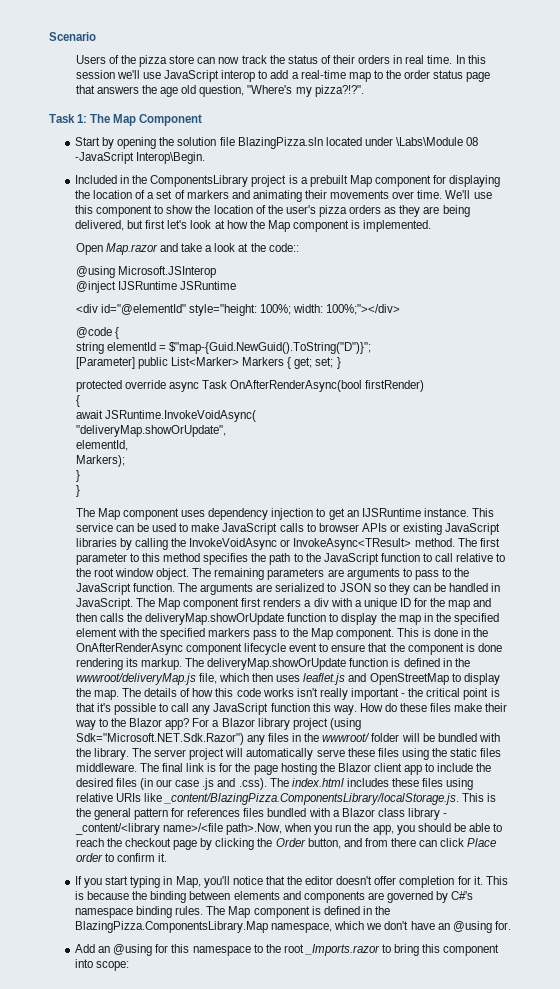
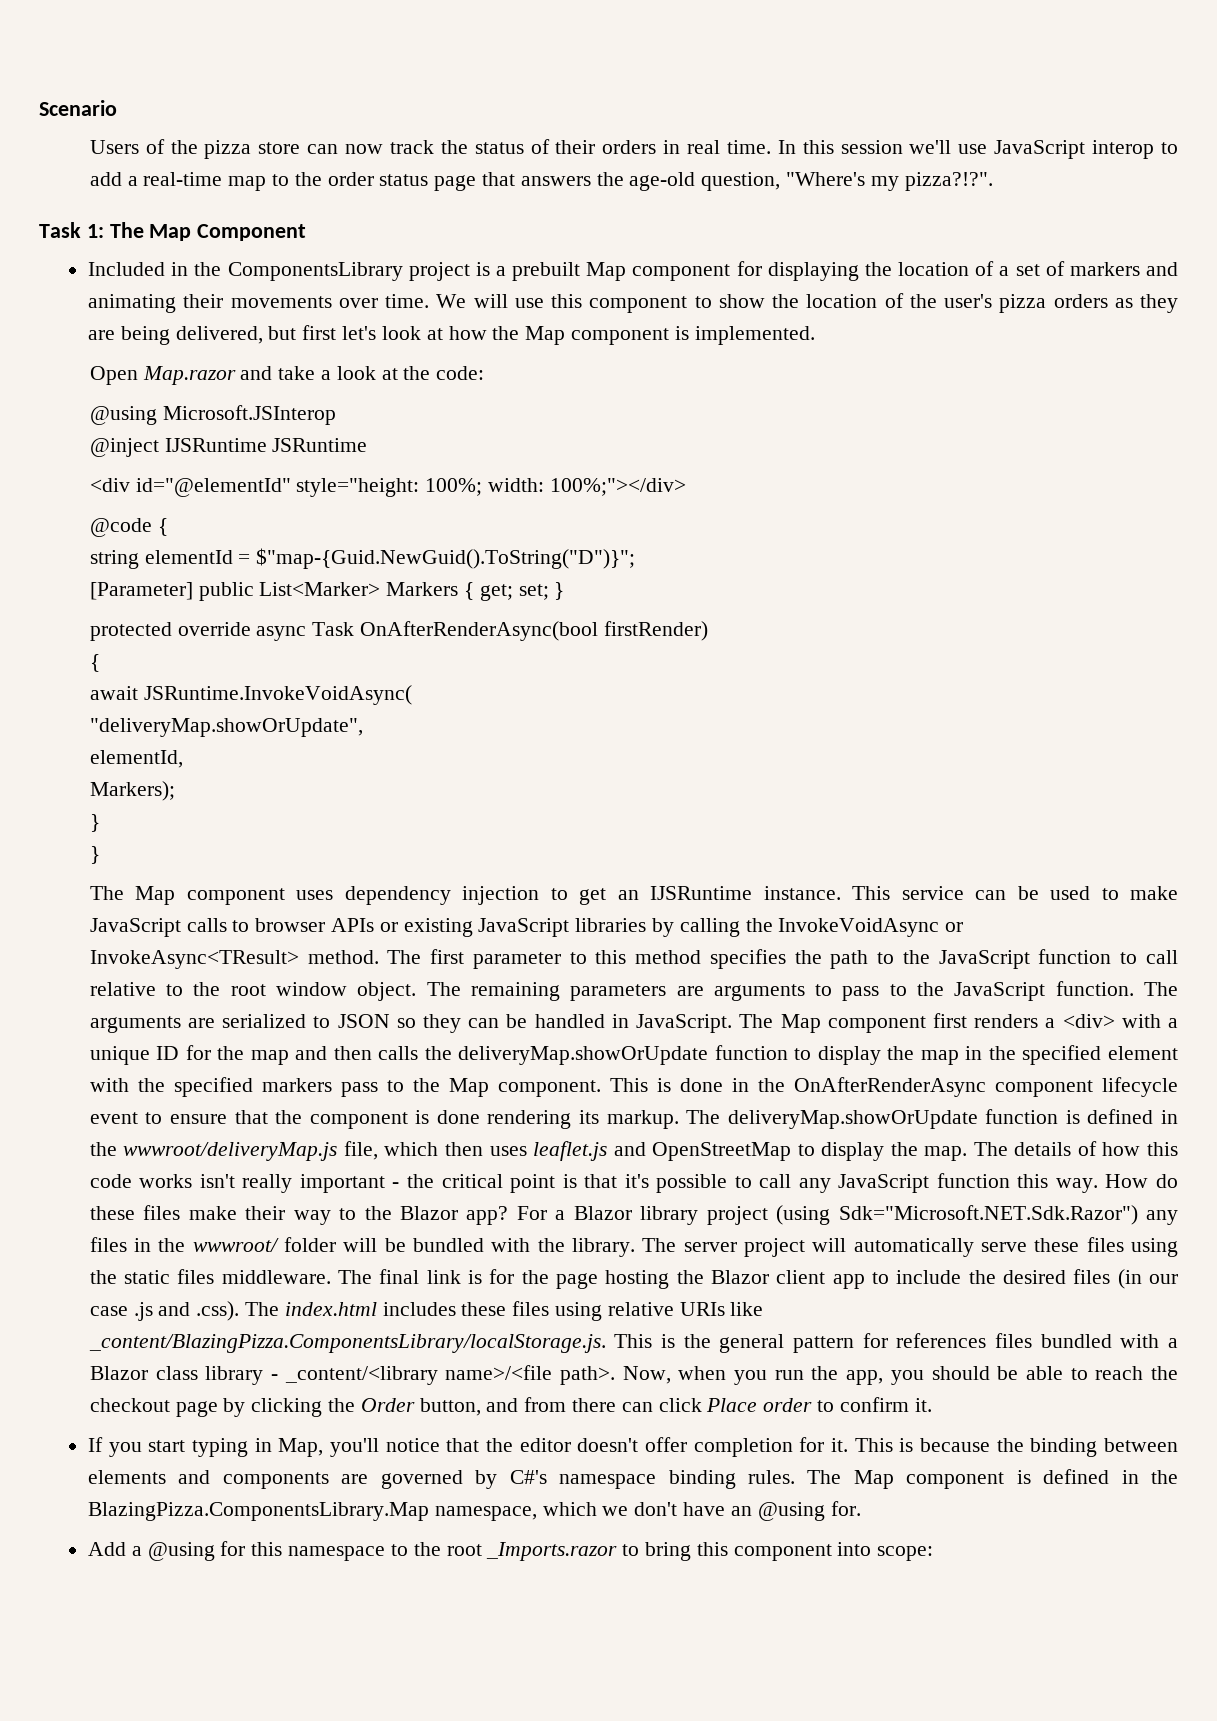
[160,85,197,97] age old -> [629,172,696,191] age-old
[75,137,479,149] [75,152,206,164] // Start by opening the solution file BlazingPizza.sln located under \Labs\Module 08 -JavaScript Interop\Begin. -> (307, 232) none
[445,190,471,199] We'll -> [436,294,508,308] We will
[268,243,299,252] code:: -> [436,366,485,380] code:
[313,598,329,607] div -> [1062,1014,1115,1028] <div>
[226,823,283,835] path>.Now, -> [559,1366,671,1385] path>. Now,
[98,946,111,953] an -> [131,1546,142,1556] a

